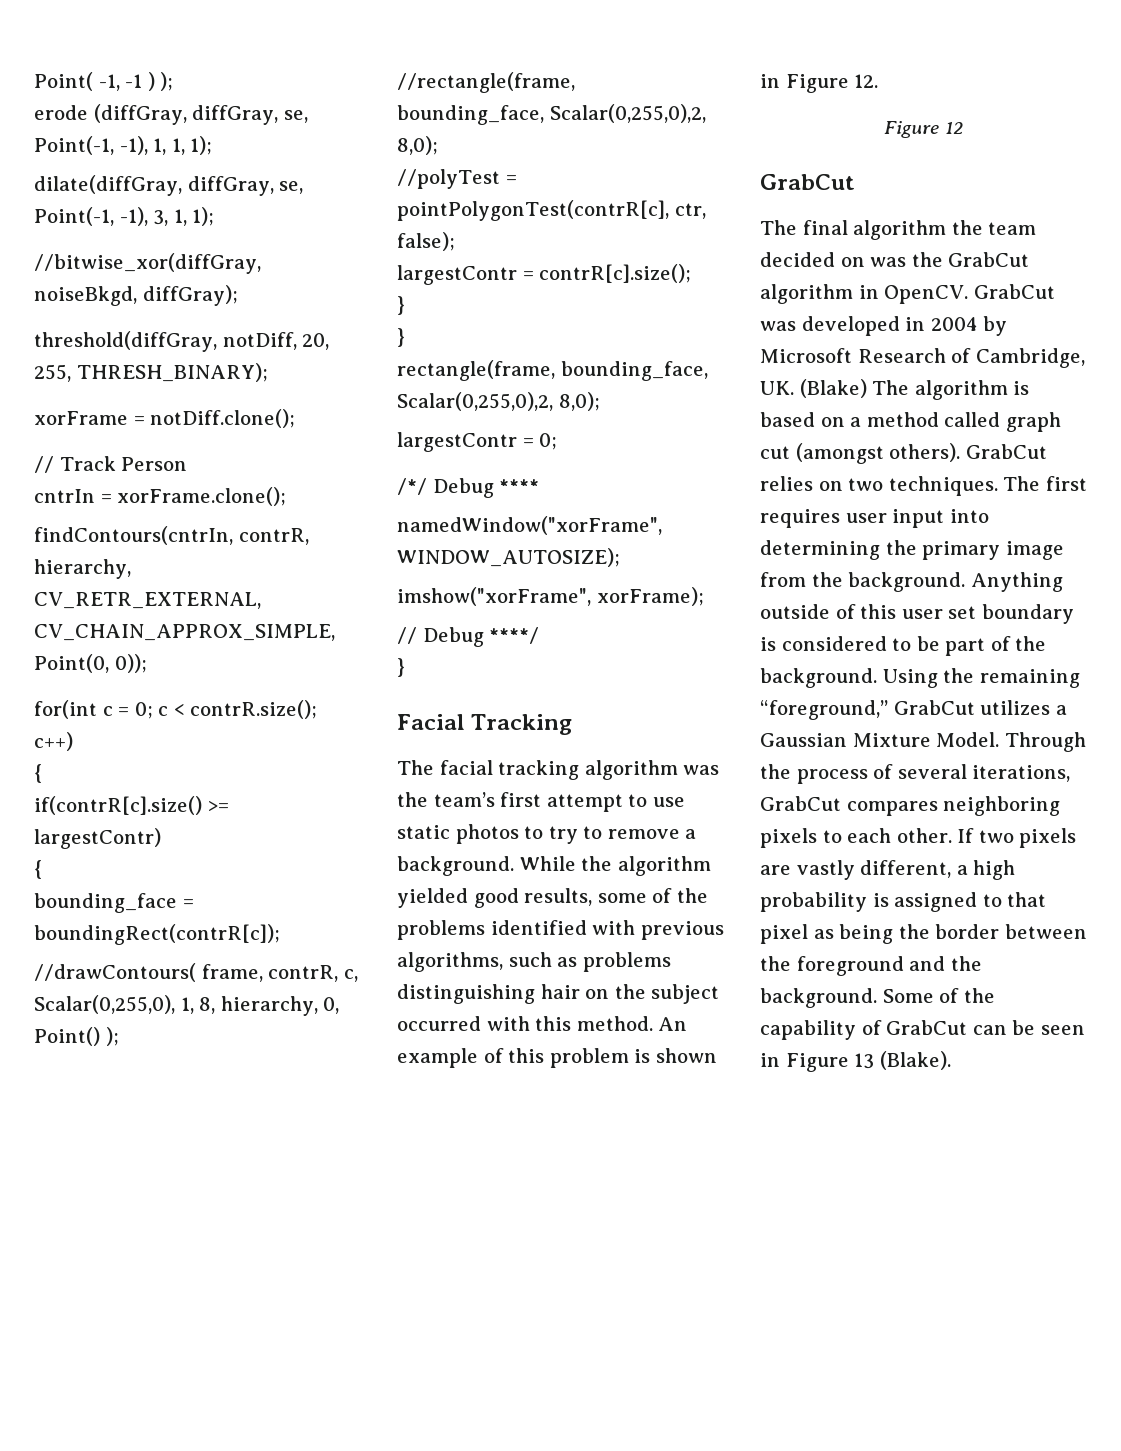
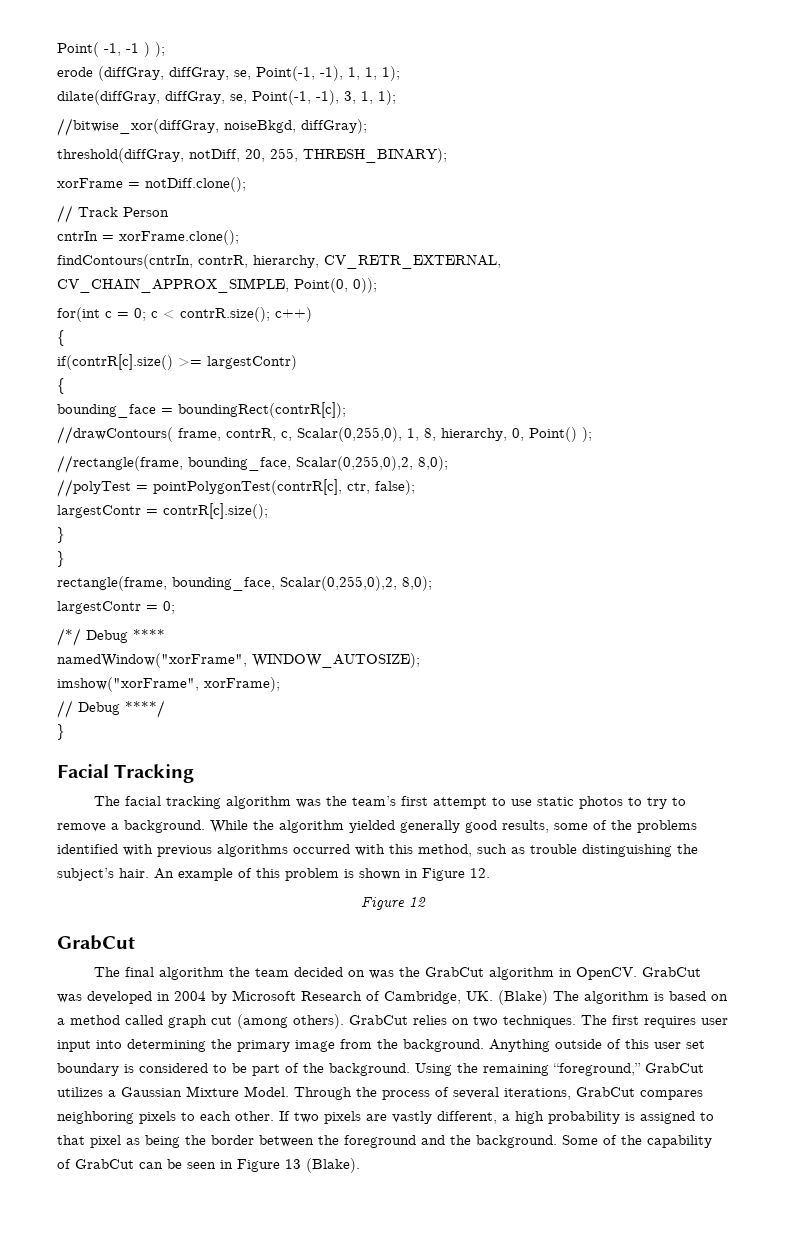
(468, 898) none -> [400,820,460,833] generally
[397,952,671,972] [397,984,720,1004] [397,1016,653,1031] algorithms, such as problems distinguishing hair on the subject occurred with this method. -> [217,844,698,857] [57,868,149,881] algorithms occurred with this method, such as trouble distinguishing the subject’s hair.
[795,443,884,464] (amongst -> [237,1014,288,1029] (among

